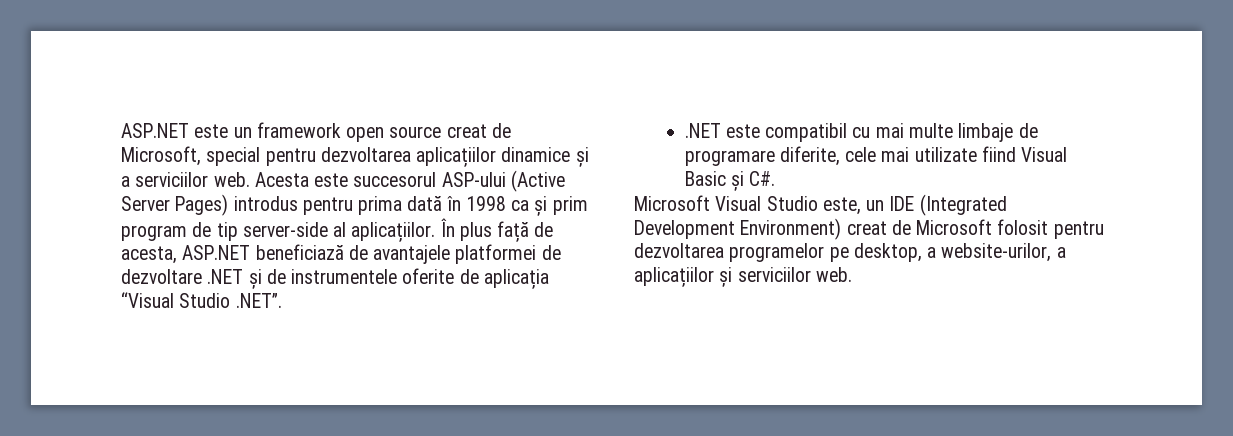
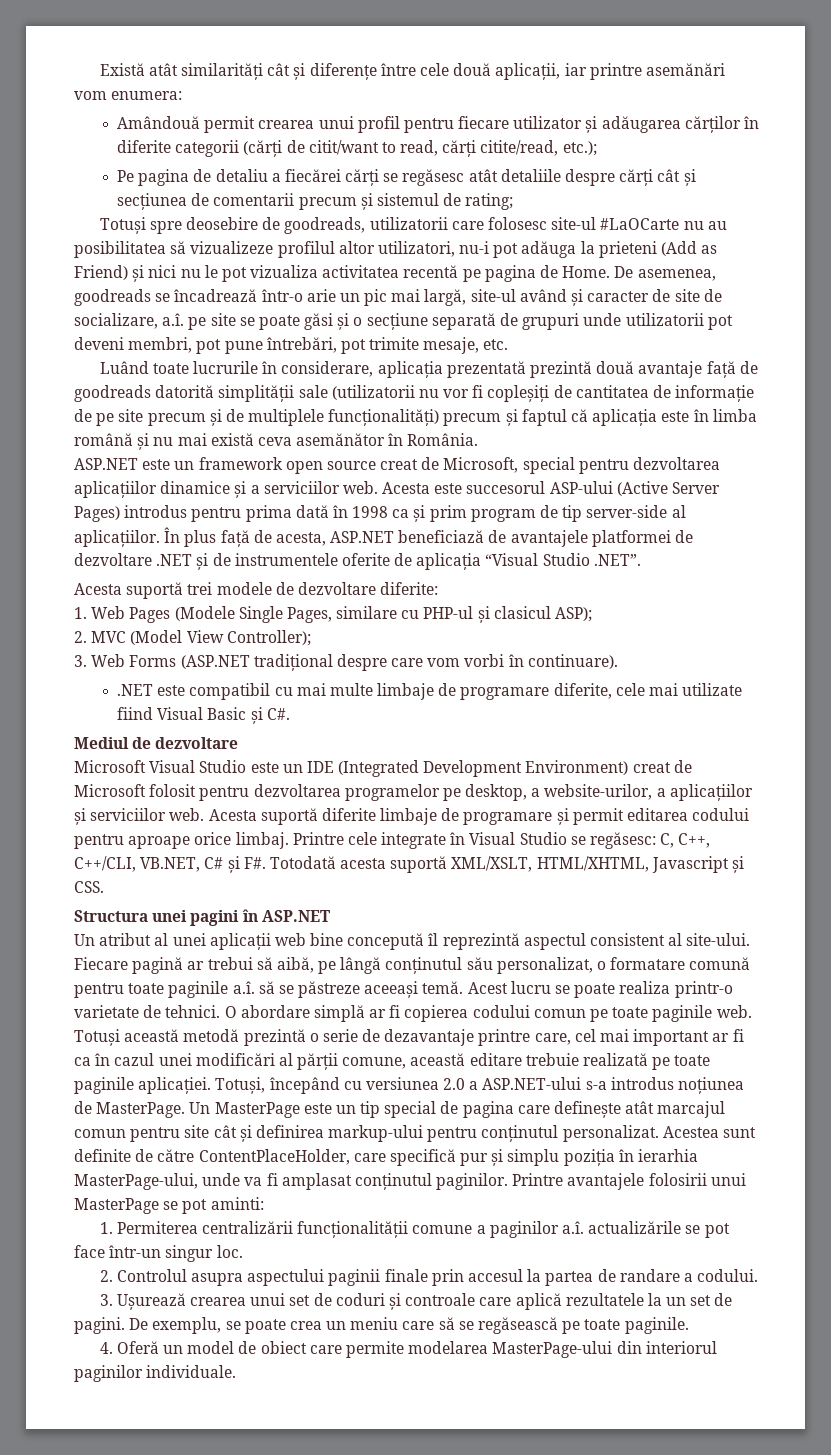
(121, 130) none -> [99,63,725,80] [74,91,183,100] [116,116,760,133] [116,140,597,157] [116,169,696,186] [116,193,514,210] [99,217,727,234] [74,241,718,258] [74,265,716,282] [74,289,722,306] [74,313,733,330] [74,337,509,354] [99,361,758,378] [74,385,755,402] [74,409,757,426] [74,433,479,450] Există atât similarități cât și diferențe între cele două aplicații, iar printre asemănări vom enumera: // Amândouă permit crearea unui profil pentru fiecare utilizator și adăugarea cărților în diferite categorii (cărți de citit/want to read, cărți citite/read, etc.); // Pe pagina de detaliu a fiecărei cărți se regăsesc atât detaliile despre cărți cât și secțiunea de comentarii precum și sistemul de rating; // Totuși spre deosebire de goodreads, utilizatorii care folosesc site-ul #LaOCarte nu au posibilitatea să vizualizeze profilul altor utilizatori, nu-i pot adăuga la prieteni (Add as Friend) și nici nu le pot vizualiza activitatea recentă pe pagina de Home. De asemenea, goodreads se încadrează într-o arie un pic mai largă, site-ul având și caracter de site de socializare, a.î. pe site se poate găsi și o secțiune separată de grupuri unde utilizatorii pot deveni membri, pot pune întrebări, pot trimite mesaje, etc. // Luând toate lucrurile în considerare, aplicația prezentată prezintă două avantaje față de goodreads datorită simplității sale (utilizatorii nu vor fi copleșiți de cantitatea de informație de pe site precum și de multiplele funcționalități) precum și faptul că aplicația este în limba română și nu mai există ceva asemănător în România. //
(282, 300) none -> [74,582,439,599] [74,606,593,623] [74,630,311,646] [74,654,618,671] // Acesta suportă trei modele de dezvoltare diferite: // 1. Web Pages (Modele Single Pages, similare cu PHP-ul și clasicul ASP); // 2. MVC (Model View Controller); // 3. Web Forms (ASP.NET tradițional despre care vom vorbi în continuare).
(776, 178) none -> [74,737,239,749] // Mediul de dezvoltare
[822,197,861,215] este, -> [250,762,279,773] este
(852, 274) none -> [208,808,750,825] [74,832,711,849] [74,856,745,873] [74,881,104,893] [74,909,330,926] [74,933,751,950] [74,957,751,974] [74,981,733,998] [74,1005,752,1022] [74,1029,744,1046] [74,1053,711,1070] [74,1077,745,1094] [74,1101,726,1118] [74,1125,757,1142] [74,1149,699,1166] [74,1173,746,1190] [74,1197,264,1214] [99,1221,730,1238] [74,1245,243,1262] [99,1269,759,1286] [99,1293,733,1310] [74,1317,689,1334] [99,1341,717,1358] [74,1365,237,1382] Acesta suportă diferite limbaje de programare și permit editarea codului pentru aproape orice limbaj. Printre cele integrate în Visual Studio se regăsesc: C, C++, C++/CLI, VB.NET, C# și F#. Totodată acesta suportă XML/XSLT, HTML/XHTML, Javascript și CSS. // Structura unei pagini în ASP.NET // Un atribut al unei aplicații web bine concepută îl reprezintă aspectul consistent al site-ului. Fiecare pagină ar trebui să aibă, pe lângă conținutul său personalizat, o formatare comună pentru toate paginile a.î. să se păstreze aceeași temă. Acest lucru se poate realiza printr-o varietate de tehnici. O abordare simplă ar fi copierea codului comun pe toate paginile web. Totuși această metodă prezintă o serie de dezavantaje printre care, cel mai important ar fi ca în cazul unei modificări al părții comune, această editare trebuie realizată pe toate paginile aplicației. Totuși, începând cu versiunea 2.0 a ASP.NET-ului s-a introdus noțiunea de MasterPage. Un MasterPage este un tip special de pagina care definește atât marcajul comun pentru site cât și definirea markup-ului pentru conținutul personalizat. Acestea sunt definite de către ContentPlaceHolder, care specifică pur și simplu poziția în ierarhia MasterPage-ului, unde va fi amplasat conținutul paginilor. Printre avantajele folosirii unui MasterPage se pot aminti: // 1. Permiterea centralizării funcționalității comune a paginilor a.î. actualizările se pot face într-un singur loc. // 2. Controlul asupra aspectului paginii finale prin accesul la partea de randare a codului. // 3. Ușurează crearea unui set de coduri și controale care aplică rezultatele la un set de pagini. De exemplu, se poate crea un meniu care să se regăsească pe toate paginile. // 4. Oferă un model de obiect care permite modelarea MasterPage-ului din interiorul paginilor individuale.

